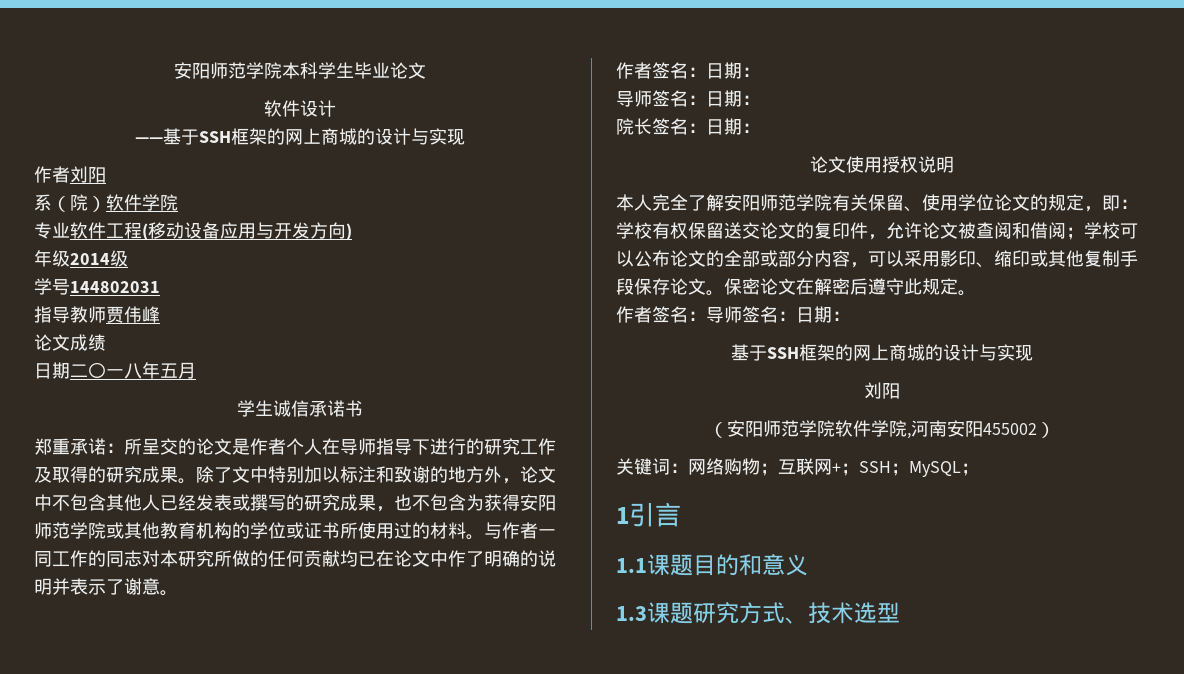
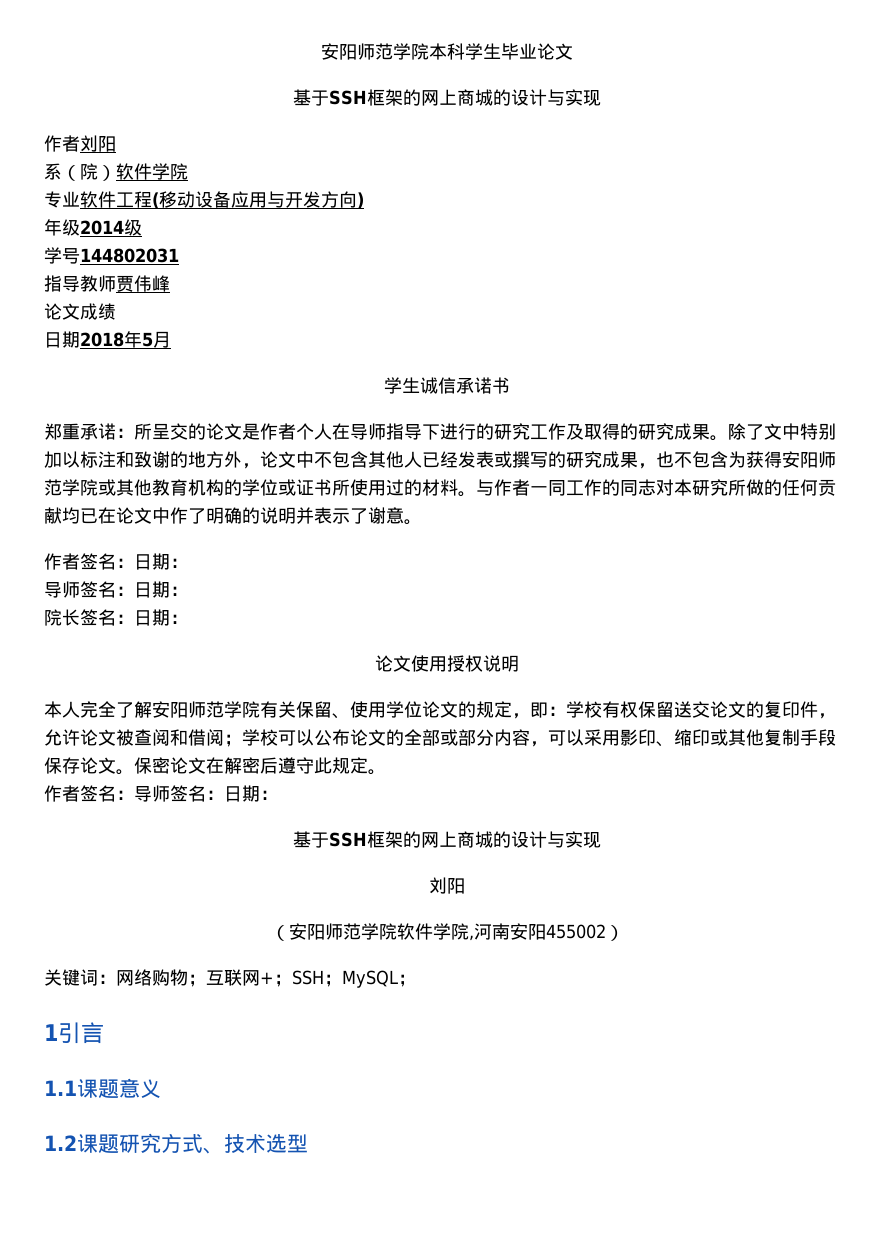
[263,100,336,117] [134,137,163,143] 软件设计 // —— -> (573, 51) none
[70,362,178,379] 二〇一八年五 -> [80,331,153,348] 2018年5
[693,554,762,576] 目的和 -> (119, 1089) none
[616,606,647,621] 1.3 -> [44,1135,77,1151] 1.2

